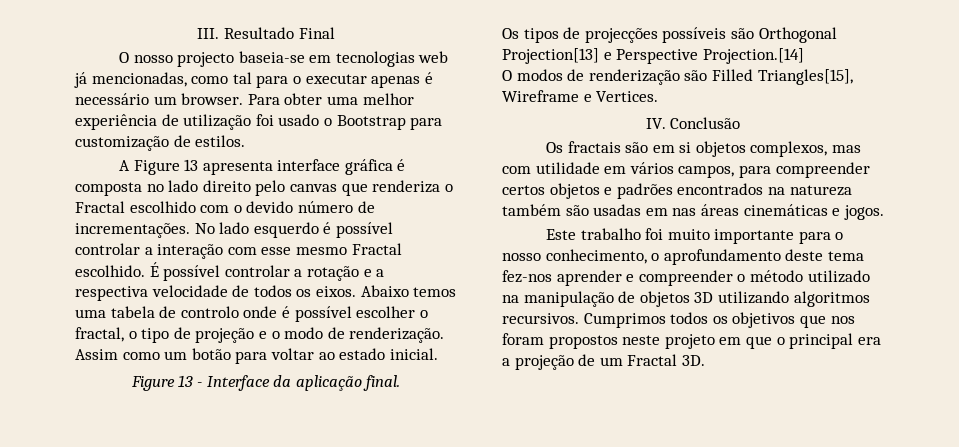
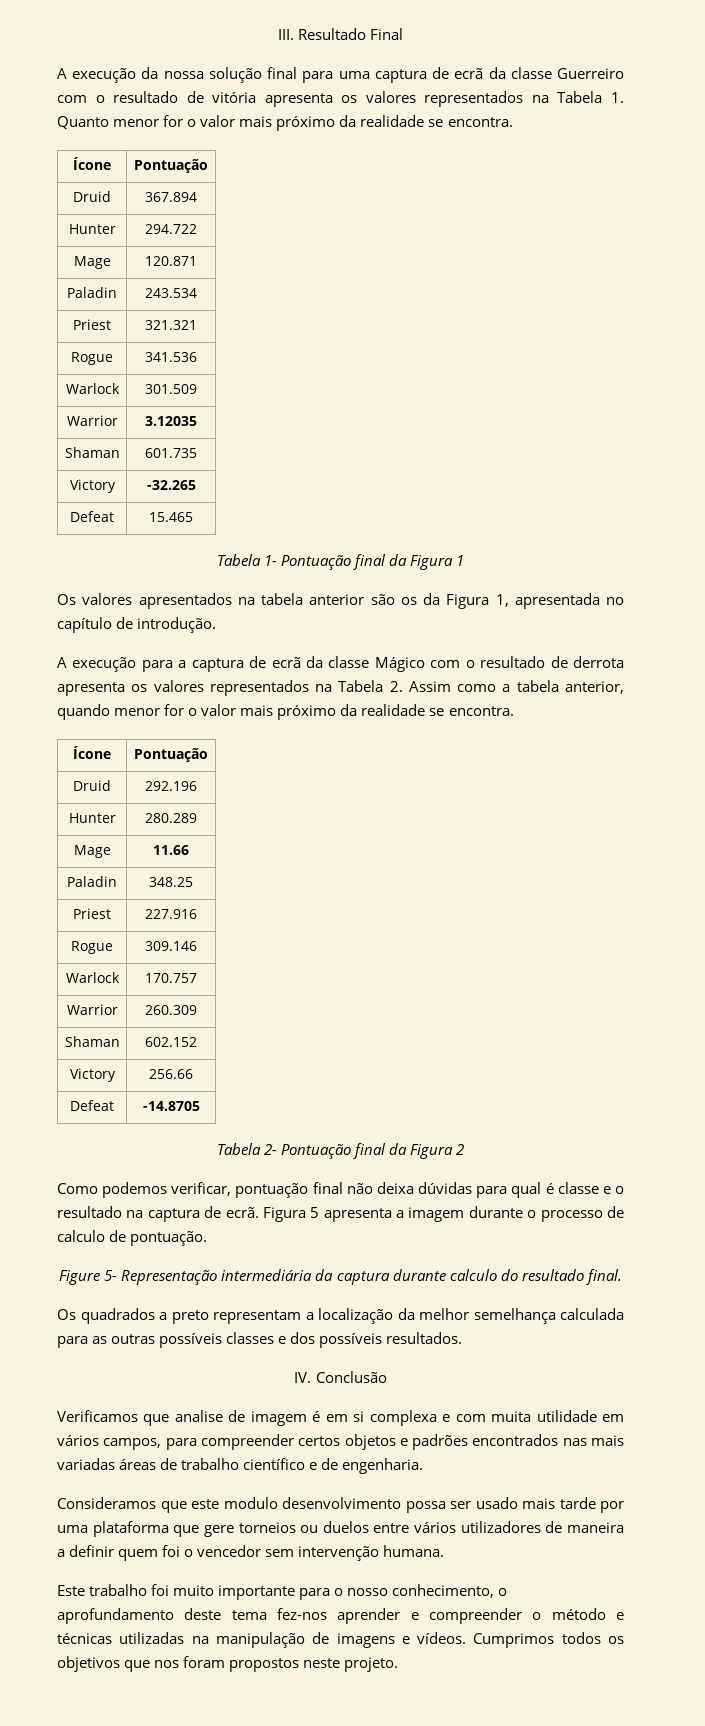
[118,51,449,67] [74,72,433,88] [75,93,414,105] [75,114,443,130] [75,135,246,151] [118,159,406,175] [75,180,453,196] [75,201,375,213] [75,222,393,238] [75,243,402,259] [75,262,385,281] [75,285,457,301] [75,306,428,322] [75,327,445,343] [75,348,438,364] [130,375,401,391] [502,27,837,43] [502,48,804,64] [502,69,853,85] [502,90,659,102] [645,117,741,129] [545,141,862,157] [502,166,531,174] O nosso projecto baseia-se em tecnologias web já mencionadas, como tal para o executar apenas é necessário um browser. Para obter uma melhor experiência de utilização foi usado o Bootstrap para customização de estilos. // A Figure 13 apresenta interface gráfica é composta no lado direito pelo canvas que renderiza o Fractal escolhido com o devido número de incrementações. No lado esquerdo é possível controlar a interação com esse mesmo Fractal escolhido. É possível controlar a rotação e a respectiva velocidade de todos os eixos. Abaixo temos uma tabela de controlo onde é possível escolher o fractal, o tipo de projeção e o modo de renderização. Assim como um botão para voltar ao estado inicial. // Figure 13 - Interface da aplicação final. // Os tipos de projecções possíveis são Orthogonal Projection[13] e Perspective Projection.[14] // O modos de renderização são Filled Triangles[15], Wireframe e Vertices. // IV. Conclusão // Os fractais são em si objetos complexos, mas com -> [57,67,624,83] [57,91,624,107] [57,115,513,131] [73,157,111,170] [134,159,208,173] [73,191,111,202] [145,192,197,202] [68,224,116,234] [145,224,197,234] [73,256,111,269] [145,256,197,266] [67,287,117,298] [145,288,197,298] [73,319,111,330] [145,320,197,330] [71,352,113,365] [145,352,197,362] [65,383,120,394] [145,384,197,394] [66,415,118,426] [145,416,197,426] [64,447,120,458] [145,448,197,458] [69,479,116,493] [146,480,196,490] [70,511,114,522] [149,512,193,522] [216,554,465,570] [57,593,624,609] [57,617,217,633] [57,656,625,672] [57,680,625,696] [57,704,514,720] [73,746,111,759] [134,748,208,762] [73,780,111,791] [145,781,197,791] [68,813,116,823] [145,813,197,823] [73,845,111,858] [153,845,189,855] [67,876,117,887] [149,877,193,887] [73,908,111,919] [145,909,197,919] [71,941,113,954] [145,941,197,951] [65,972,120,983] [145,973,197,983] [66,1004,118,1015] [145,1005,197,1015] [64,1036,120,1047] [145,1037,197,1047] [69,1068,116,1082] [149,1069,193,1079] [70,1100,114,1111] [142,1101,200,1111] [216,1143,465,1159] [57,1182,624,1198] [57,1206,624,1222] [57,1230,208,1246] [59,1269,622,1285] [57,1308,624,1324] [57,1332,463,1348] [294,1371,387,1383] [57,1410,532,1426] A execução da nossa solução final para uma captura de ecrã da classe Guerreiro com o resultado de vitória apresenta os valores representados na Tabela 1. Quanto menor for o valor mais próximo da realidade se encontra. // Ícone | Pontuação // Druid | 367.894 // Hunter | 294.722 // Mage | 120.871 // Paladin | 243.534 // Priest | 321.321 // Rogue | 341.536 // Warlock | 301.509 // Warrior | 3.12035 // Shaman | 601.735 // Victory | -32.265 // Defeat | 15.465 // Tabela 1- Pontuação final da Figura 1 // Os valores apresentados na tabela anterior são os da Figura 1, apresentada no capítulo de introdução. // A execução para a captura de ecrã da classe Mágico com o resultado de derrota apresenta os valores representados na Tabela 2. Assim como a tabela anterior, quando menor for o valor mais próximo da realidade se encontra. // Ícone | Pontuação // Druid | 292.196 // Hunter | 280.289 // Mage | 11.66 // Paladin | 348.25 // Priest | 227.916 // Rogue | 309.146 // Warlock | 170.757 // Warrior | 260.309 // Shaman | 602.152 // Victory | 256.66 // Defeat | -14.8705 // Tabela 2- Pontuação final da Figura 2 // Como podemos verificar, pontuação final não deixa dúvidas para qual é classe e o resultado na captura de ecrã. Figura 5 apresenta a imagem durante o processo de calculo de pontuação. // Figure 5- Representação intermediária da captura durante calculo do resultado final. // Os quadrados a preto representam a localização da melhor semelhança calculada para as outras possíveis classes e dos possíveis resultados. // IV. Conclusão // Verificamos que analise de imagem é em si complexa e com muita
[767,185,852,196] [502,204,884,220] na natureza também são usadas em nas áreas cinemáticas e jogos. -> [562,1435,624,1446] [57,1458,424,1474] [57,1497,624,1513] [57,1521,624,1537] [57,1545,445,1561] nas mais variadas áreas de trabalho científico e de engenharia. // Consideramos que este modulo desenvolvimento possa ser usado mais tarde por uma plataforma que gere torneios ou duelos entre vários utilizadores de maneira a definir quem foi o vencedor sem intervenção humana.
[807,270,870,283] [502,291,870,307] [502,313,579,324] utilizado na manipulação de objetos 3D utilizando algoritmos recursivos. -> [615,1612,624,1620] [57,1632,467,1648] e técnicas utilizadas na manipulação de imagens e vídeos.
[664,333,881,349] [502,354,705,370] projeto em que o principal era a projeção de um Fractal 3D. -> [344,1657,399,1672] projeto.

